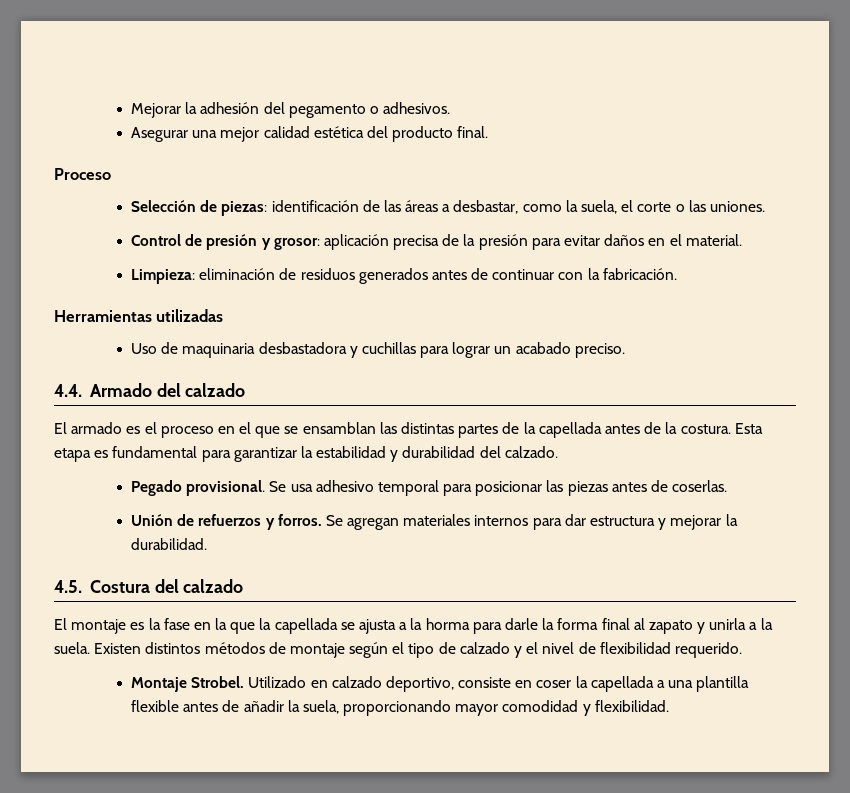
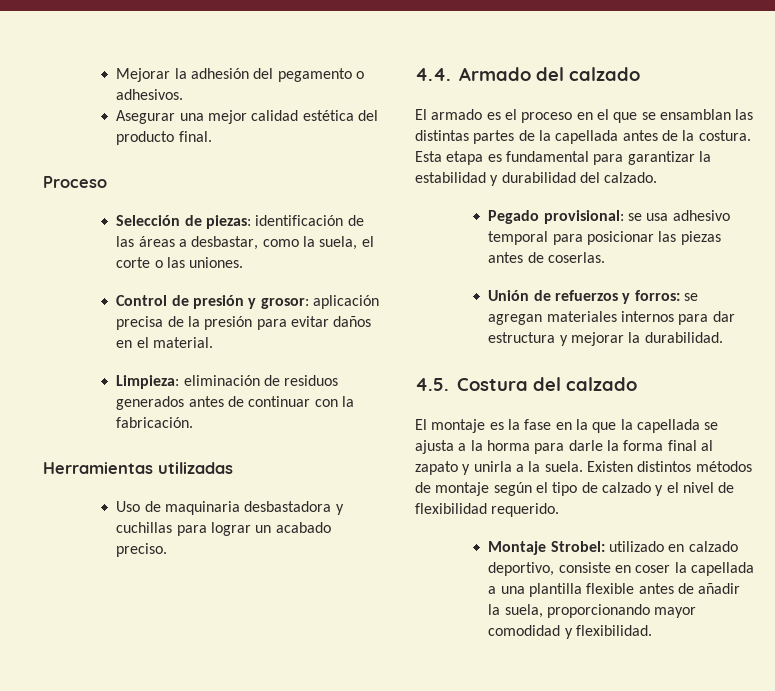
[186,480,287,496] provisional. Se -> [543,210,643,224] provisional: se
[277,514,343,526] forros. Se -> [634,290,699,301] forros: se
[191,676,307,688] Strobel. Utilizado -> [550,541,665,552] Strobel: utilizado

